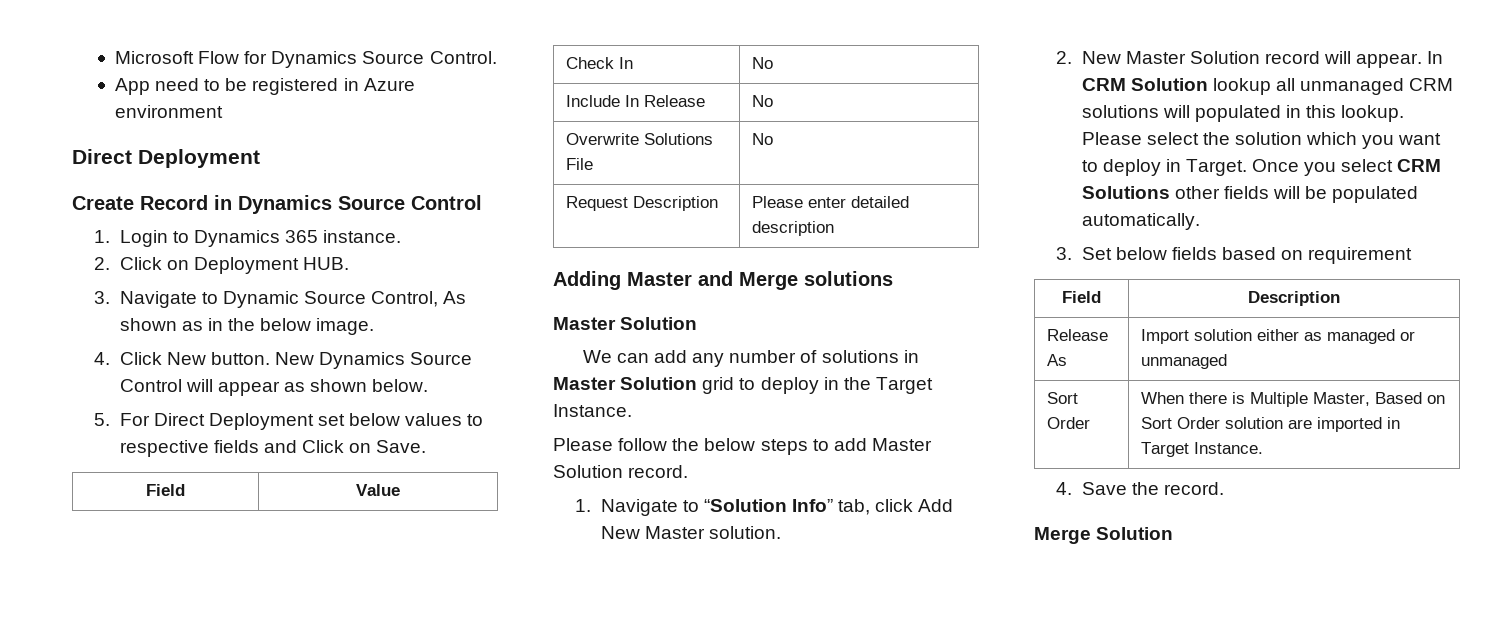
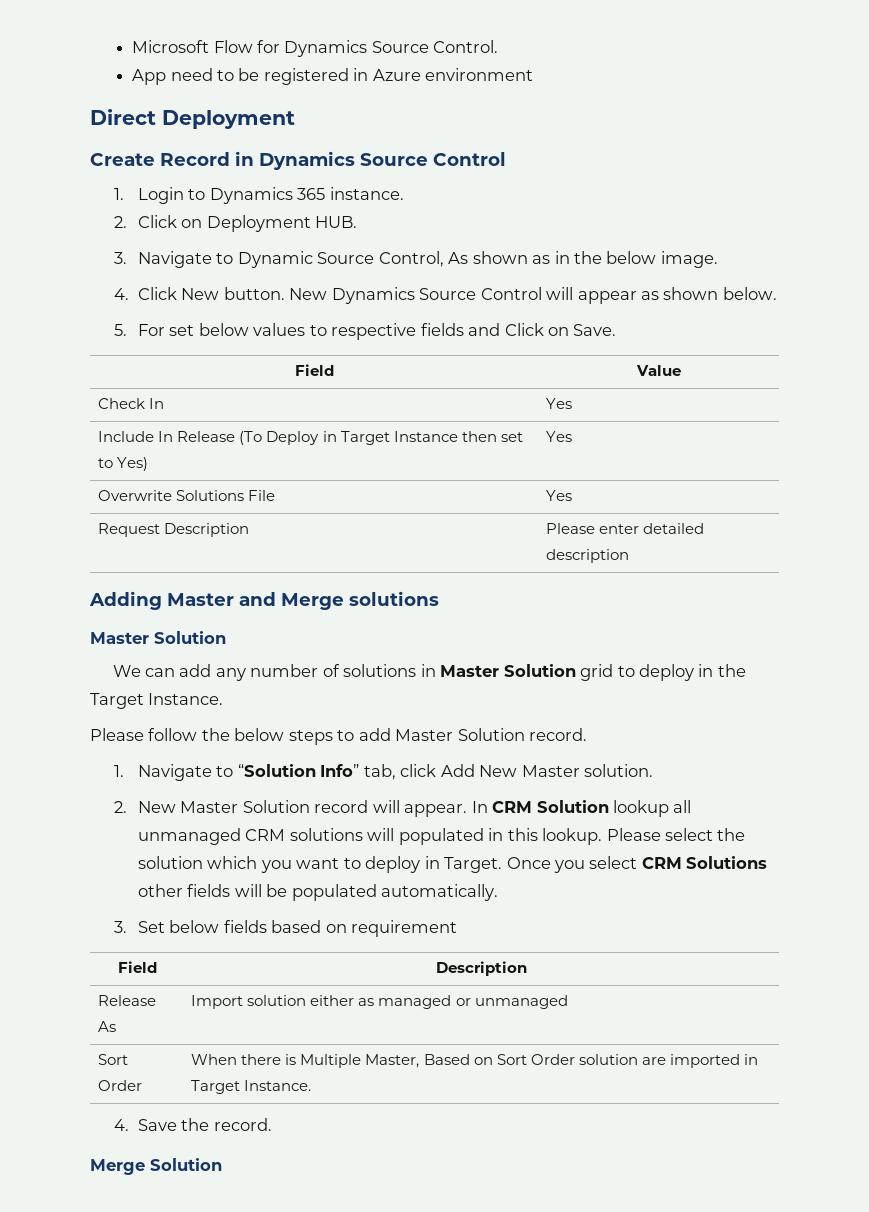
[153,413,314,430] Direct Deployment -> (165, 330) none
[751,57,773,69] No -> [546,398,573,409] Yes
[751,95,773,107] | No -> [239,431,523,445] [98,457,149,471] [546,431,573,442] (To Deploy in Target Instance then set to Yes) | Yes
[751,133,773,145] No -> [546,490,573,501] Yes

